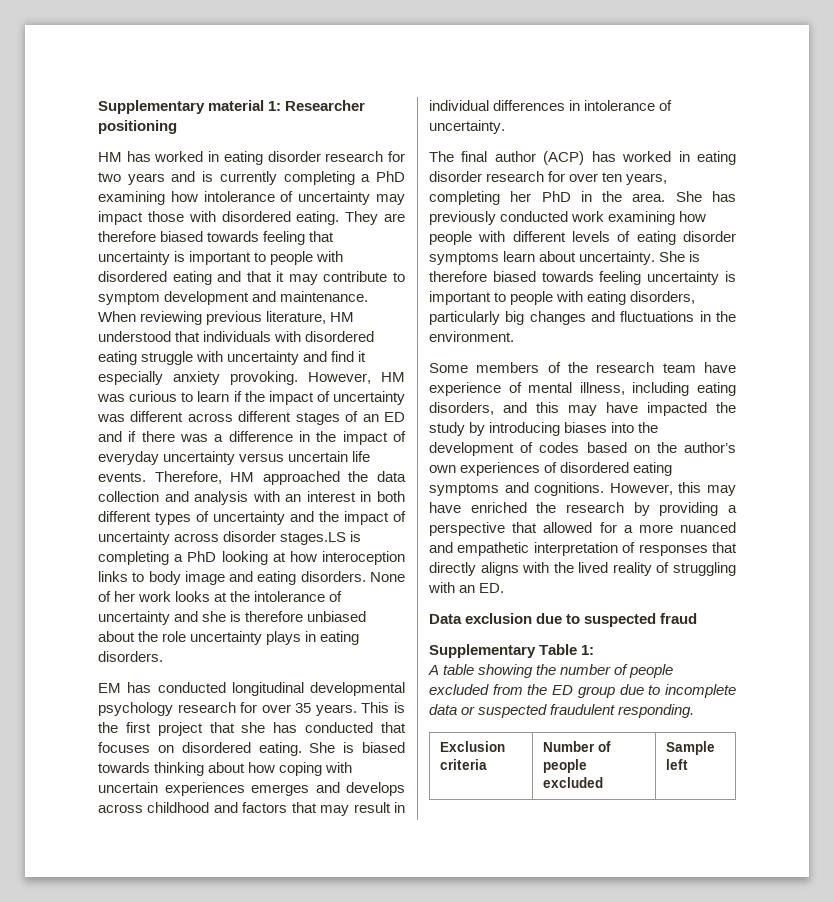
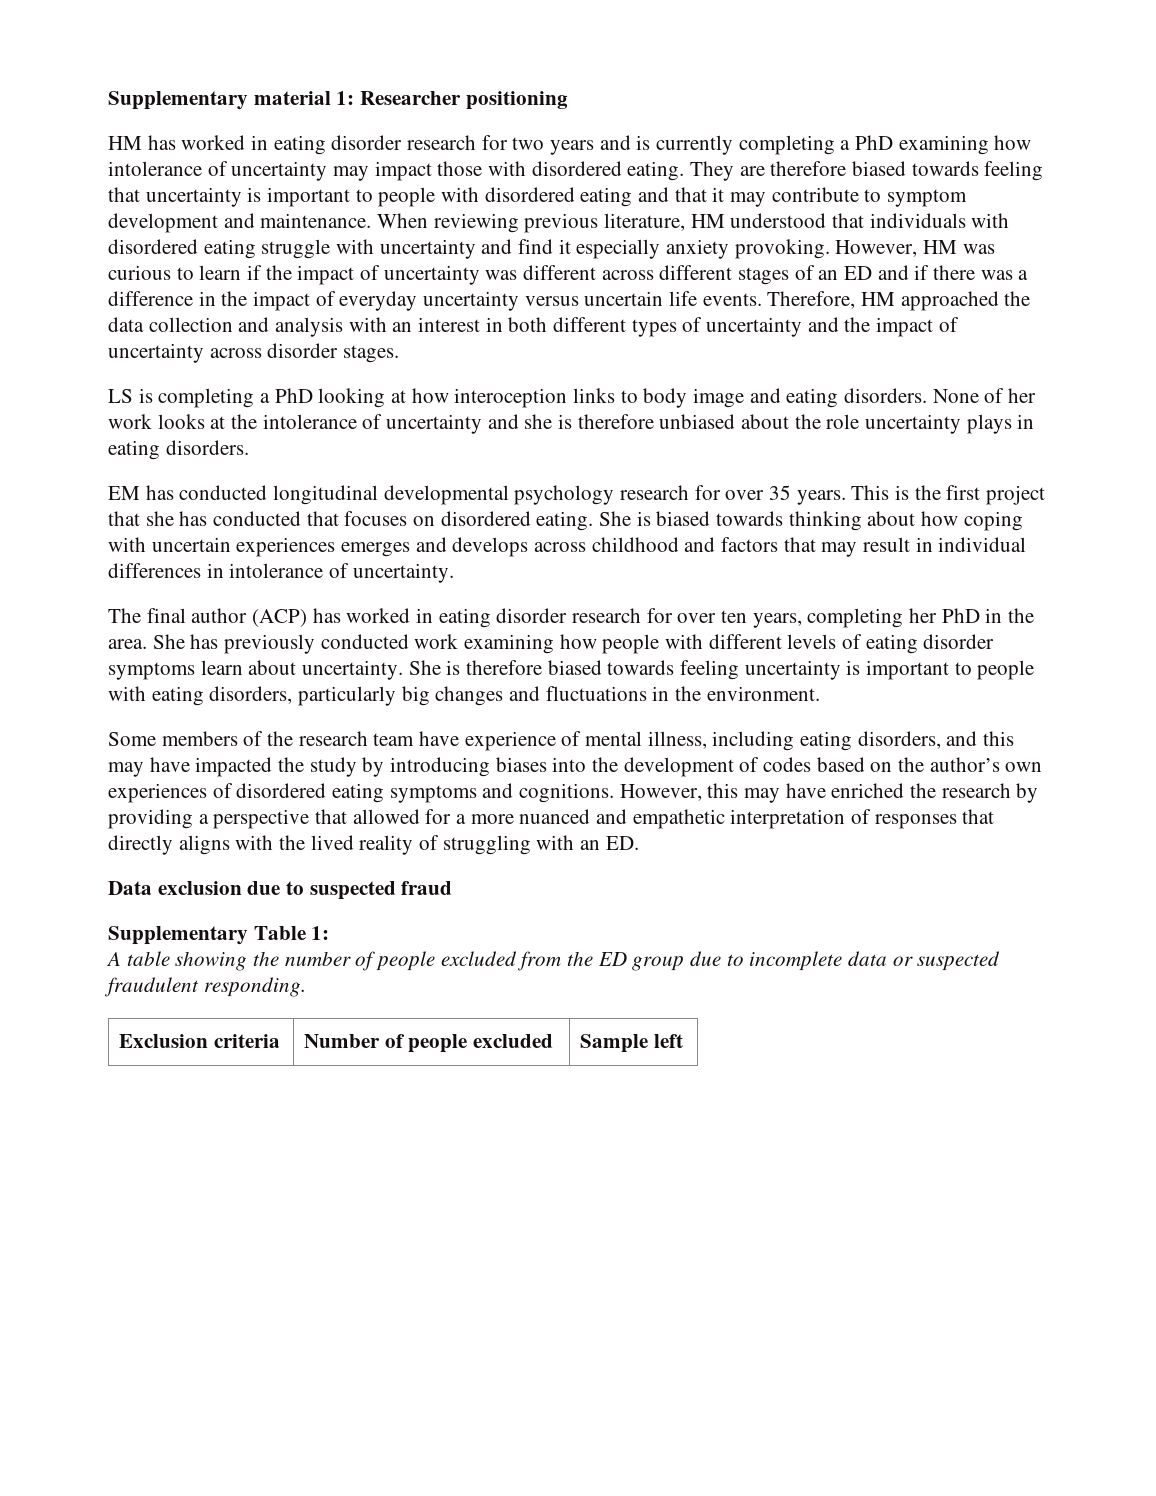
[280,532,347,545] stages.LS -> [343,345,400,363] [108,389,133,403] stages. // LS

